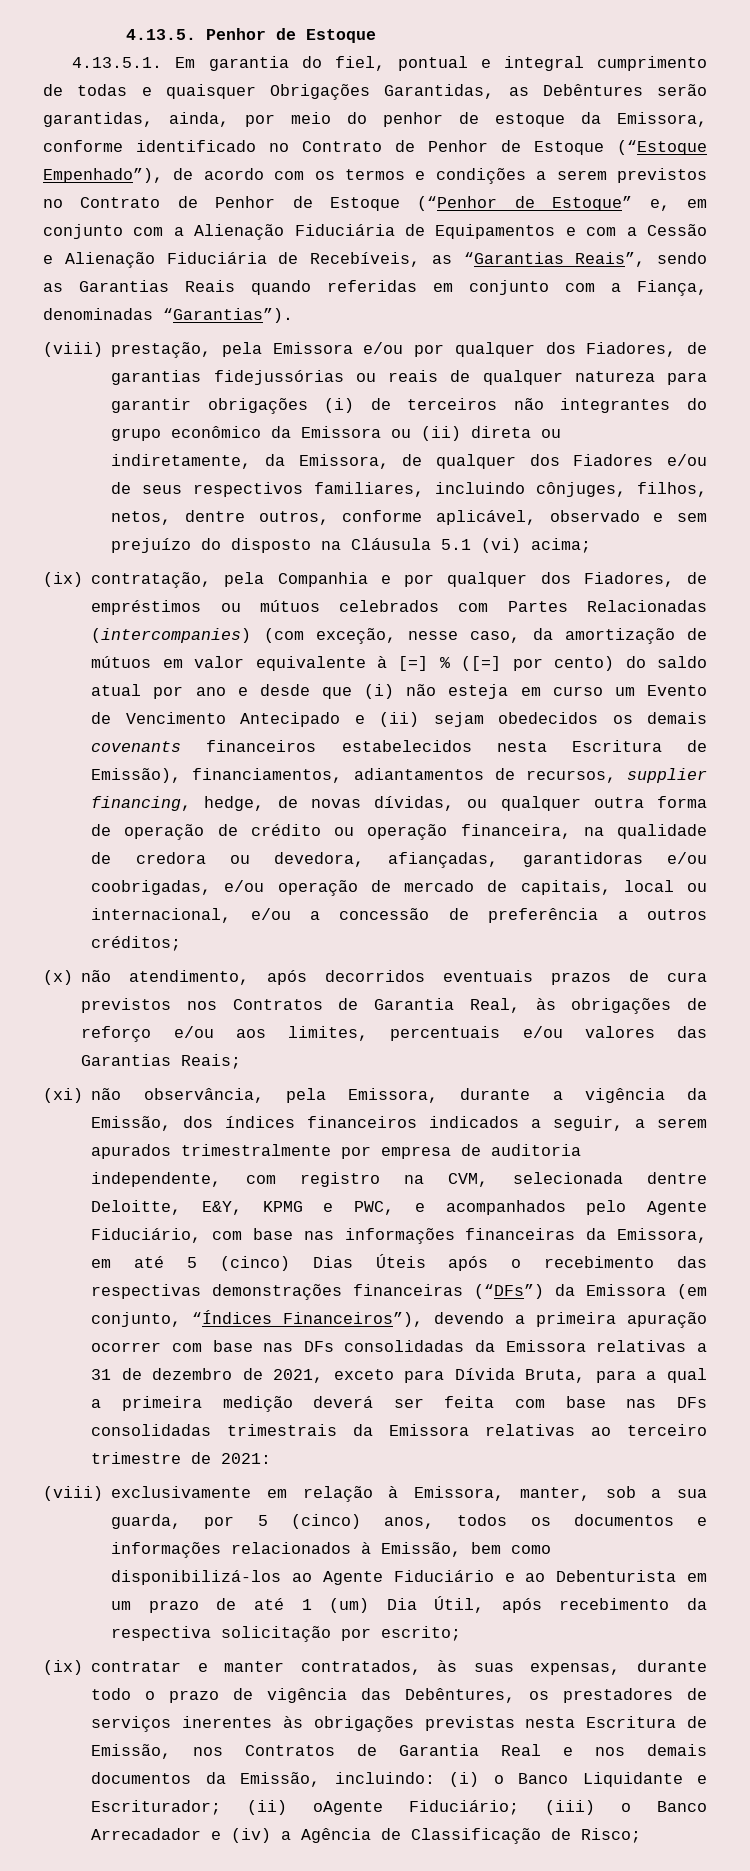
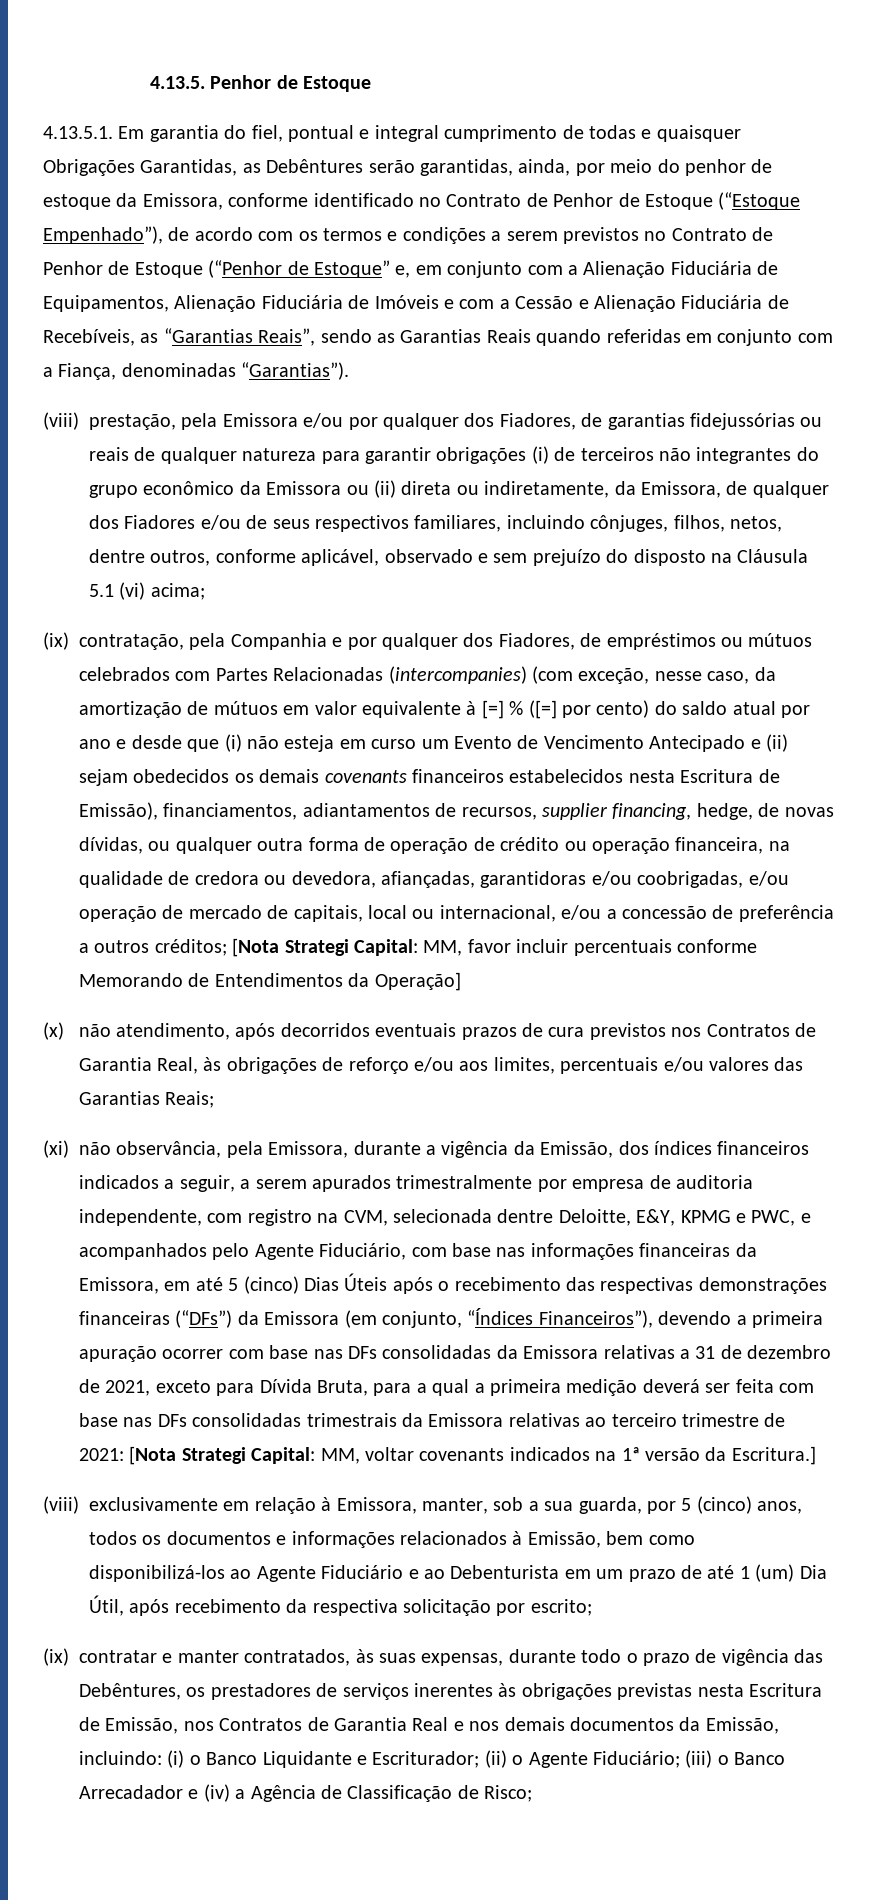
[435,224,556,239] Equipamentos -> [43,295,439,312] Equipamentos, Alienação Fiduciária de Imóveis
(182, 943) none -> [232,938,757,957] [79,972,461,991] [Nota Strategi Capital: MM, favor incluir percentuais conforme Memorando de Entendimentos da Operação]
(272, 1458) none -> [129,1446,816,1465] [Nota Strategi Capital: MM, voltar covenants indicados na 1ª versão da Escritura.]
[313,1801,384,1815] oAgente -> [512,1752,588,1768] o Agente

